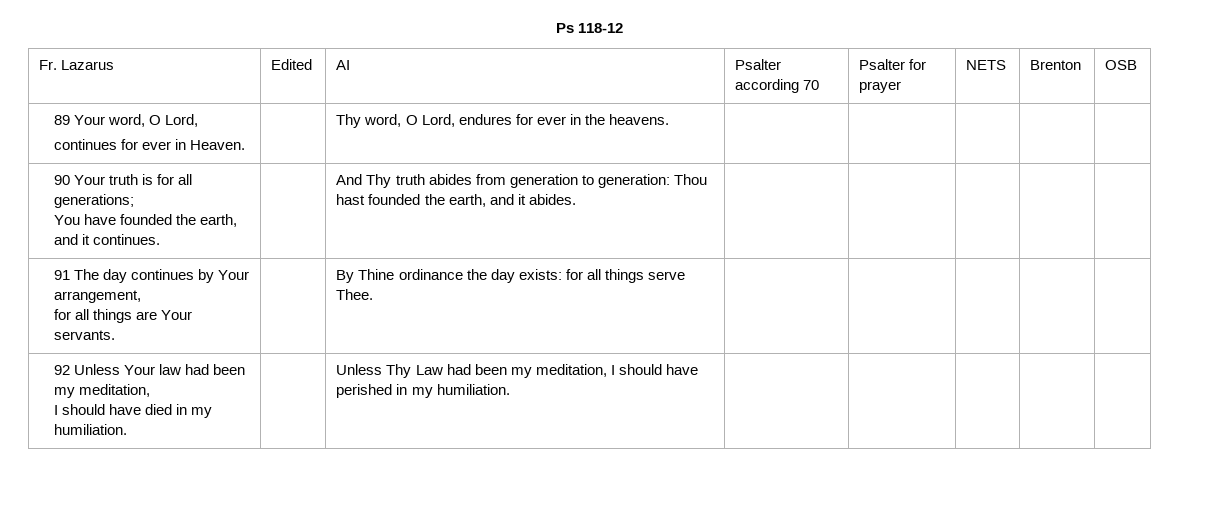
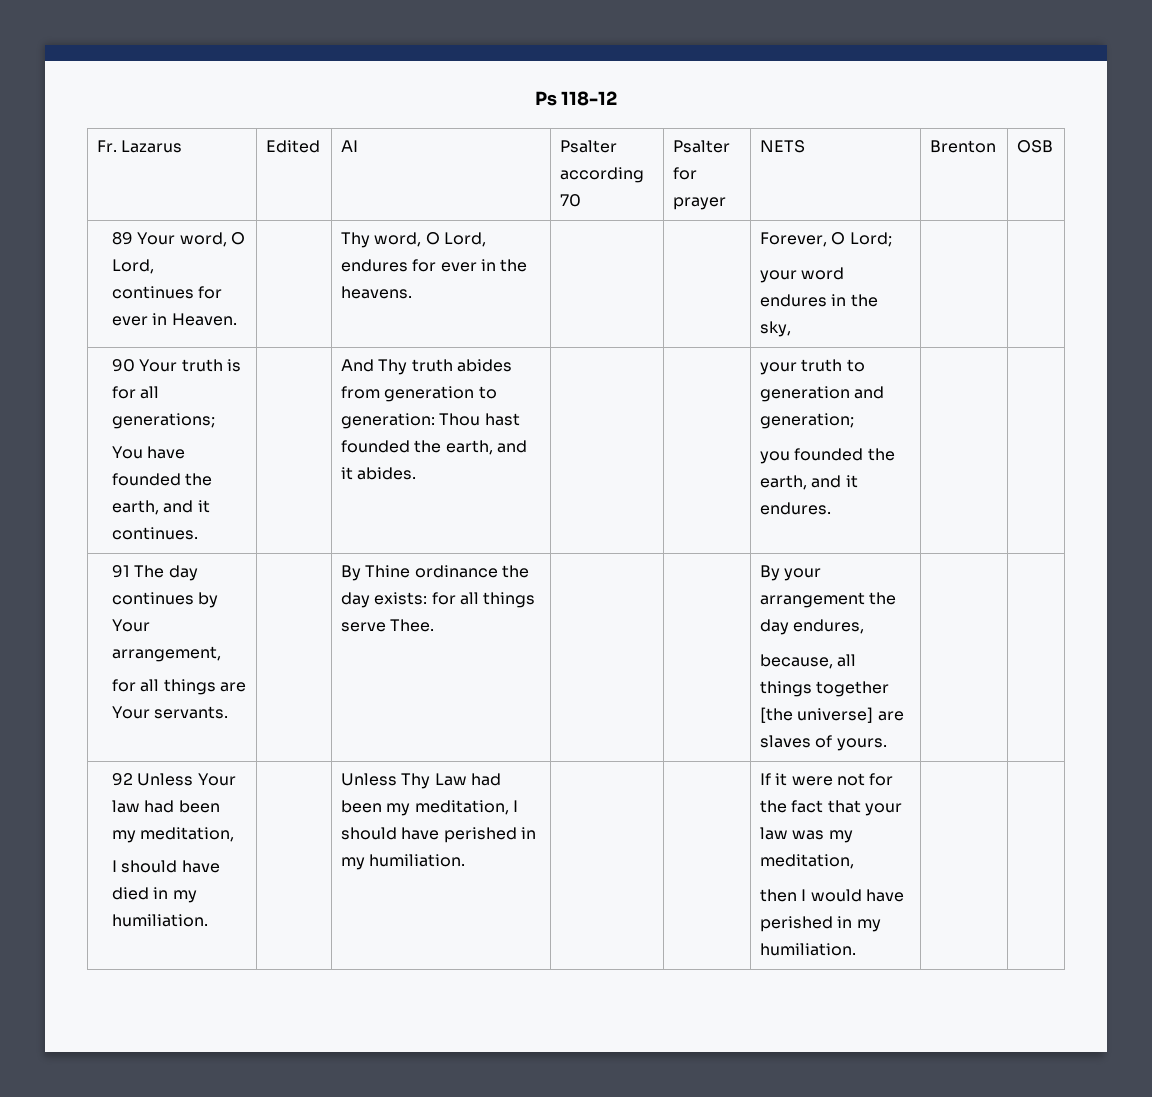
(669, 119) none -> [759,232,892,247] [759,267,845,283] [759,294,878,307] [759,321,791,337] Forever, O Lord; // your word endures in the sky,
(576, 199) none -> [759,359,865,375] [759,386,885,402] [759,413,854,429] [759,448,895,464] [759,475,858,490] [759,502,831,515] your truth to generation and generation; // you founded the earth, and it endures.
(374, 294) none -> [759,565,822,581] [759,592,897,608] [759,619,865,635] [759,654,857,669] [759,681,890,697] [759,707,904,723] [759,735,887,751] By your arrangement the day endures, // because, all things together [the universe] are slaves of yours.
(510, 389) none -> [759,773,894,786] [759,800,902,816] [759,827,853,843] [759,854,854,869] [759,889,904,902] [759,916,881,932] [759,943,856,956] If it were not for the fact that your law was my meditation, // then I would have perished in my humiliation.

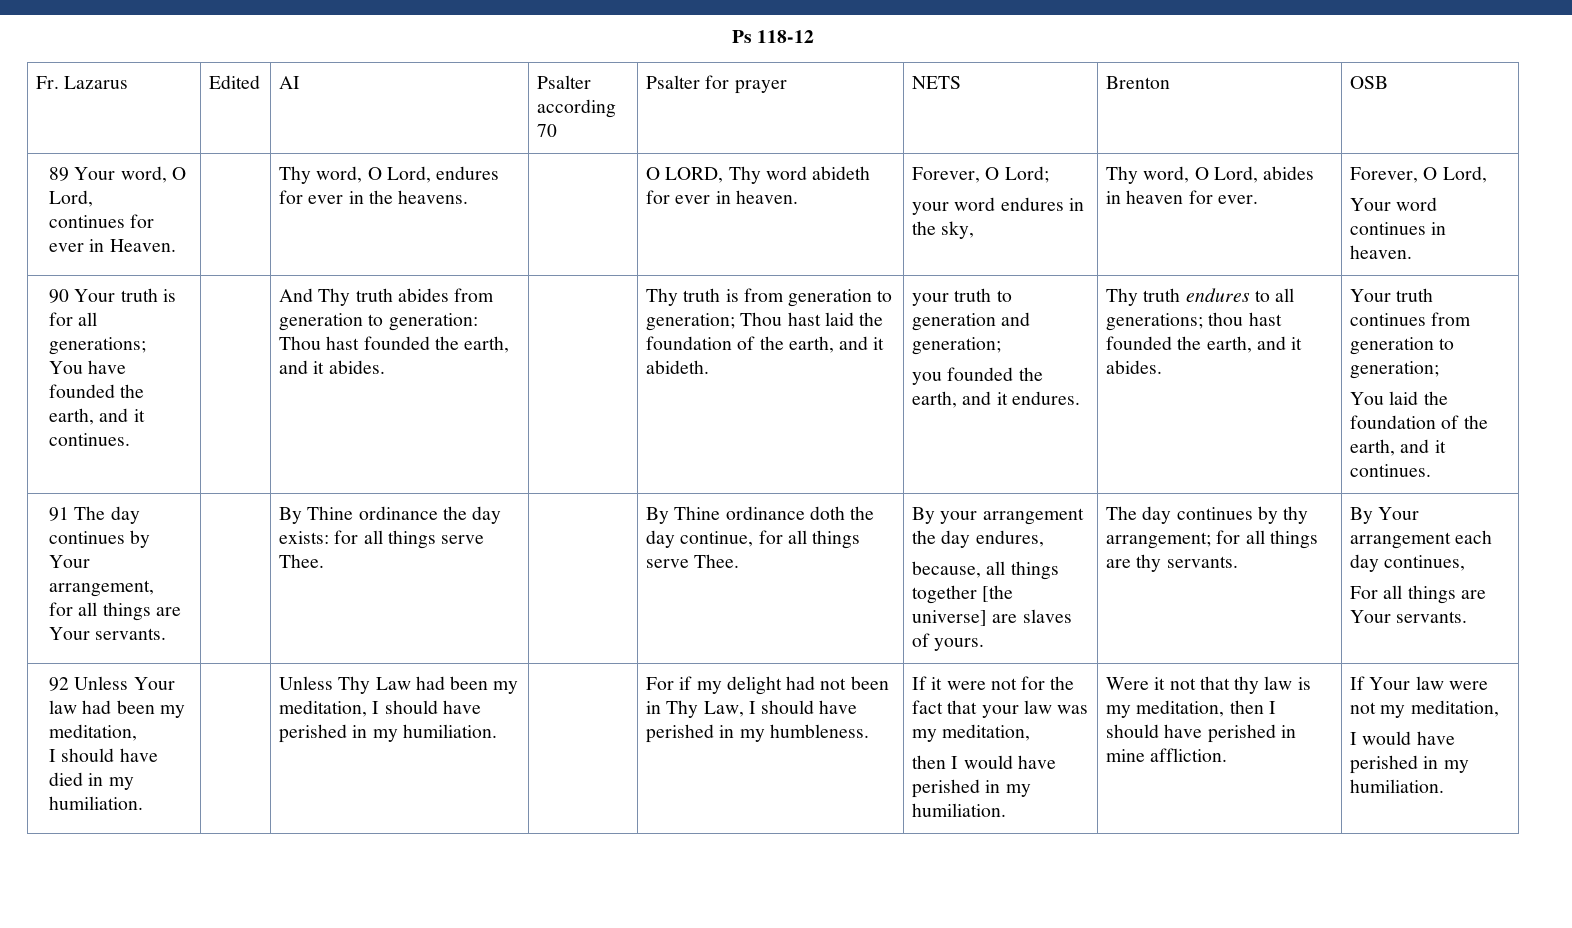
(412, 292) none -> [645,166,871,184] [645,190,798,204] O LORD, Thy word abideth for ever in heaven.
(791, 329) | -> [1105,166,1315,184] [1105,190,1258,204] [1349,166,1487,183] [1349,197,1438,211] [1349,222,1447,235] [1349,245,1412,259] Thy word, O Lord, abides in heaven for ever. | Forever, O Lord, // Your word continues in heaven.
(417, 473) none -> [645,288,893,307] [645,312,884,331] [645,336,885,353] [645,360,709,374] Thy truth is from generation to generation; Thou hast laid the foundation of the earth, and it abideth.
(831, 508) | -> [1105,288,1295,306] [1105,312,1282,331] [1105,336,1303,353] [1105,360,1162,374] [1349,288,1434,302] [1349,312,1472,326] [1349,337,1455,355] [1349,361,1439,379] [1349,391,1448,405] [1349,415,1488,429] [1349,439,1446,456] [1349,464,1431,477] Thy truth endures to all generations; thou hast founded the earth, and it abides. | Your truth continues from generation to generation; // You laid the foundation of the earth, and it continues.
(435, 625) none -> [645,506,875,524] [645,530,861,549] [645,554,740,568] By Thine ordinance doth the day continue, for all things serve Thee.
(887, 744) | -> [1105,506,1309,524] [1105,530,1318,549] [1105,554,1238,572] [1349,507,1420,524] [1349,530,1493,549] [1349,554,1466,572] [1349,585,1486,604] [1349,610,1468,623] The day continues by thy arrangement; for all things are thy servants. | By Your arrangement each day continues, // For all things are Your servants.
(466, 860) none -> [645,676,889,695] [645,700,858,718] [645,724,869,743] For if my delight had not been in Thy Law, I should have perished in my humbleness.
(856, 949) | -> [1105,676,1311,694] [1105,700,1276,718] [1105,724,1296,743] [1105,748,1228,762] [1349,676,1488,690] [1349,700,1499,718] [1349,731,1455,745] [1349,755,1469,774] [1349,779,1444,793] Were it not that thy law is my meditation, then I should have perished in mine affliction. | If Your law were not my meditation, // I would have perished in my humiliation.

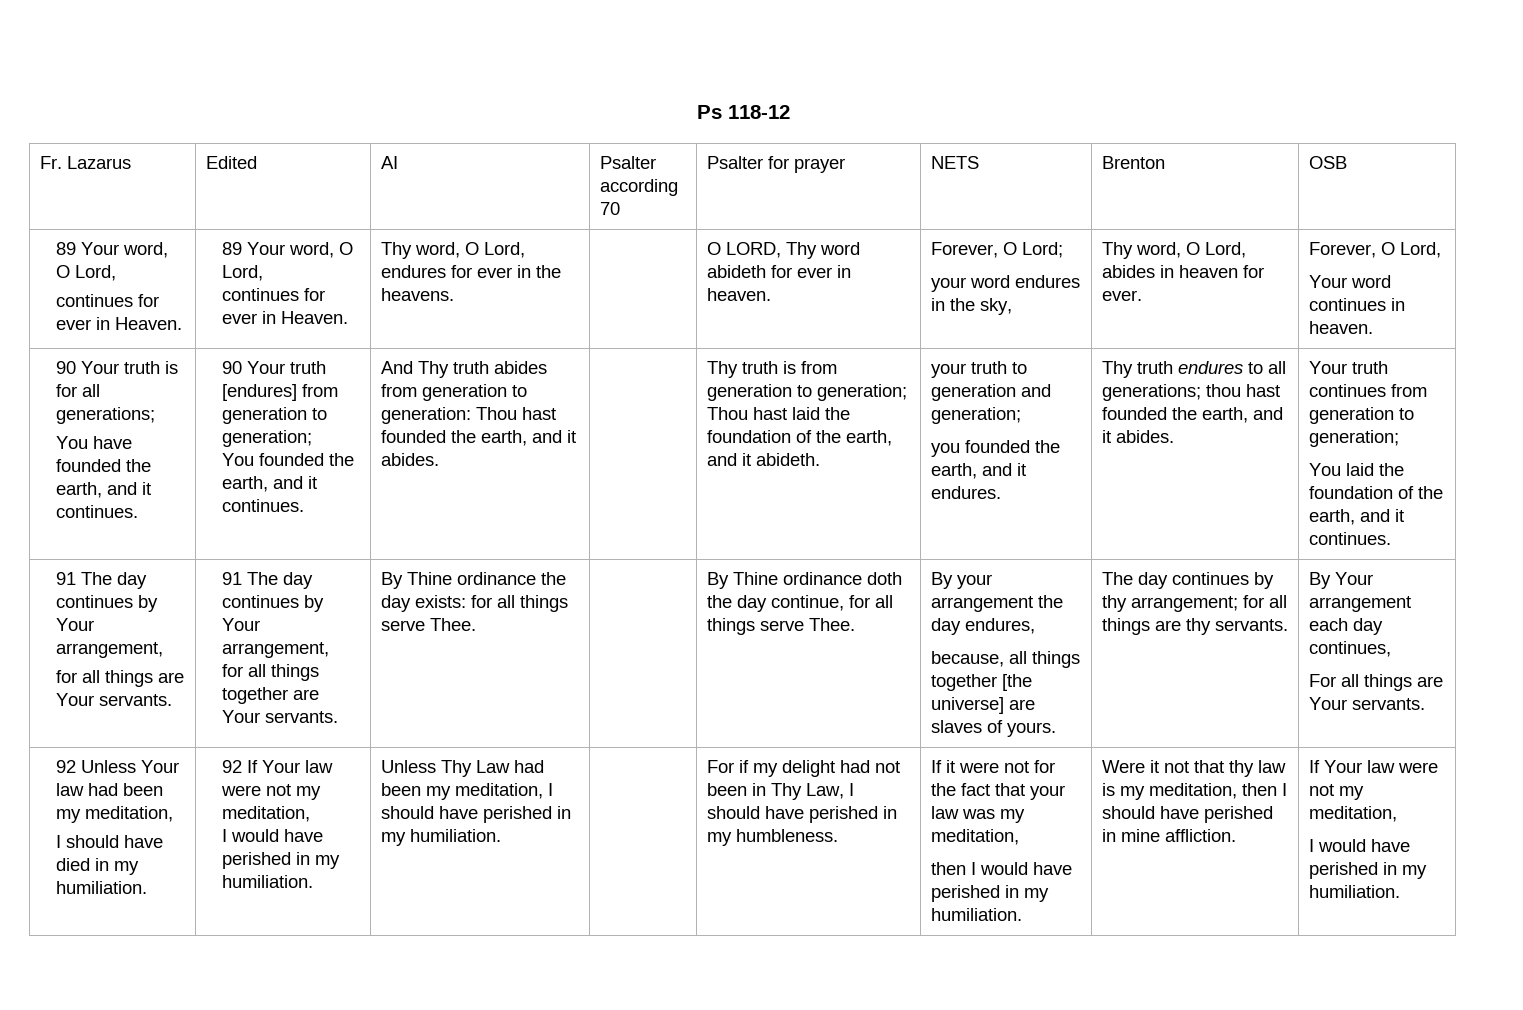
(176, 245) none -> [222,242,354,258] [222,265,264,281] [222,288,326,301] [222,311,349,324] 89 Your word, O Lord, // continues for ever in Heaven.
(131, 439) none -> [222,361,327,374] [222,384,339,401] [222,407,328,424] [222,430,313,447] [222,453,355,466] [222,476,318,492] [222,499,305,512] 90 Your truth [endures] from generation to generation; // You founded the earth, and it continues.
(167, 634) none -> [222,572,314,589] [222,595,325,612] [222,618,261,631] [222,642,330,658] [222,664,320,681] [222,687,320,704] [222,710,339,723] 91 The day continues by Your arrangement, // for all things together are Your servants.
(144, 803) none -> [222,760,334,773] [221,784,322,800] [222,806,311,822] [222,829,324,842] [222,852,341,869] [222,875,314,888] 92 If Your law were not my meditation, // I would have perished in my humiliation.

